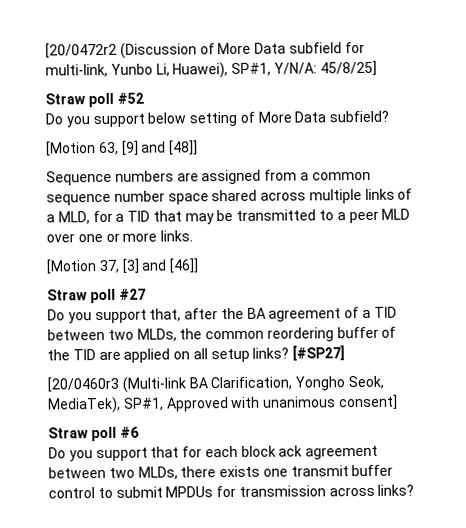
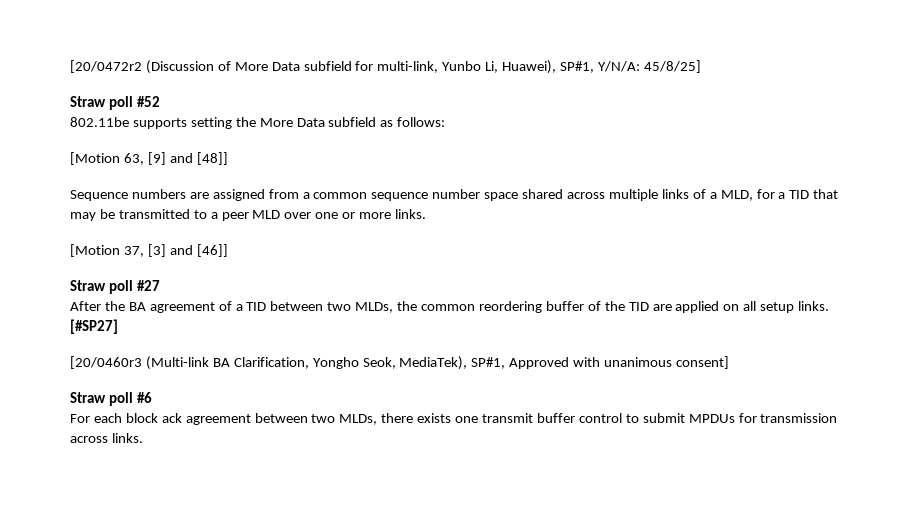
[45,110,390,128] Do you support below setting of More Data subfield? -> [70,117,446,129] 802.11be supports setting the More Data subfield as follows:
[47,308,219,324] Do you support that, after -> [70,301,101,311] After
[252,347,290,359] links? -> [798,301,830,311] links.
[48,446,203,462] Do you support that for -> [70,414,90,423] For
[377,484,415,496] links? -> [111,433,143,443] links.

